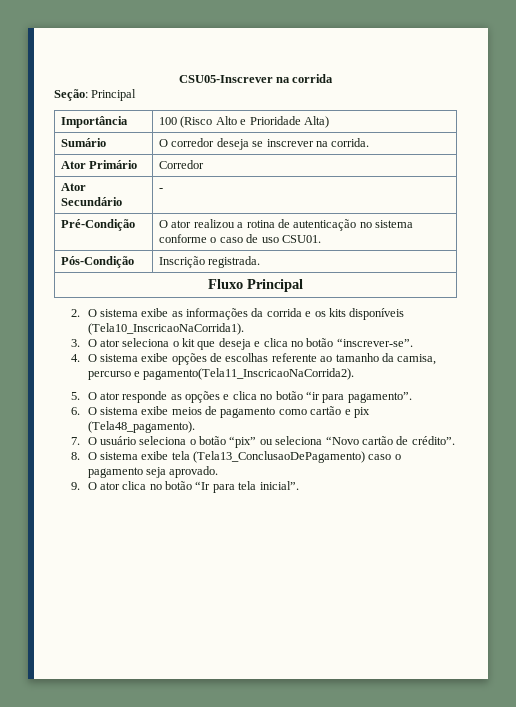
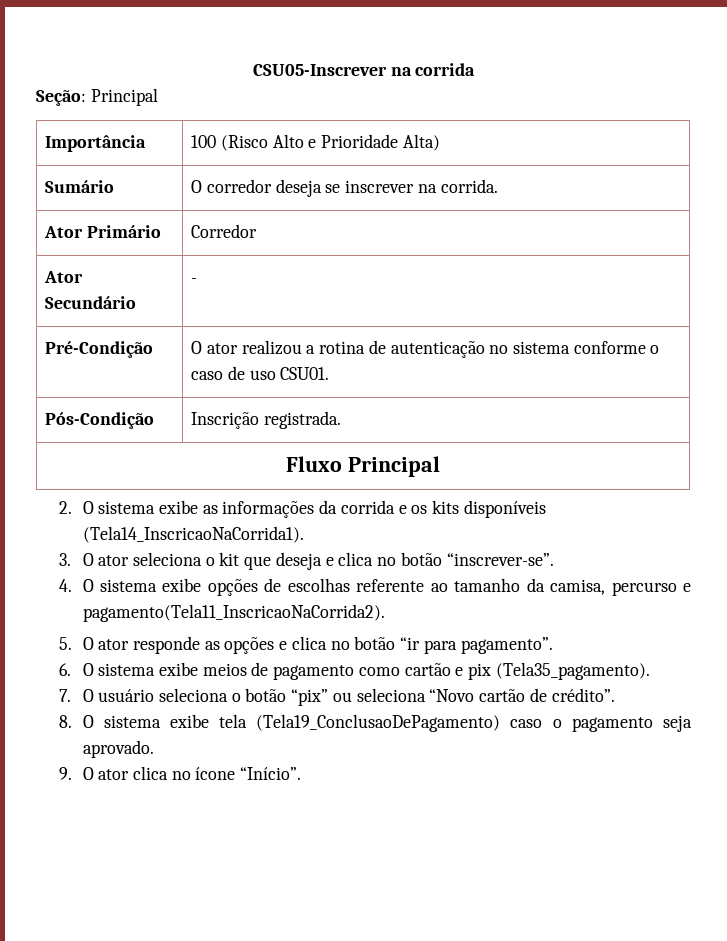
[87,323,244,335] (Tela10_InscricaoNaCorrida1). -> [82,526,304,543] (Tela14_InscricaoNaCorrida1).
[87,421,195,433] (Tela48_pagamento). -> [495,662,650,680] (Tela35_pagamento).
[193,451,366,463] (Tela13_ConclusaoDePagamento) -> [256,714,501,732] (Tela19_ConclusaoDePagamento)
[165,481,299,493] botão “Ir para tela inicial”. -> [195,767,302,780] ícone “Início”.

